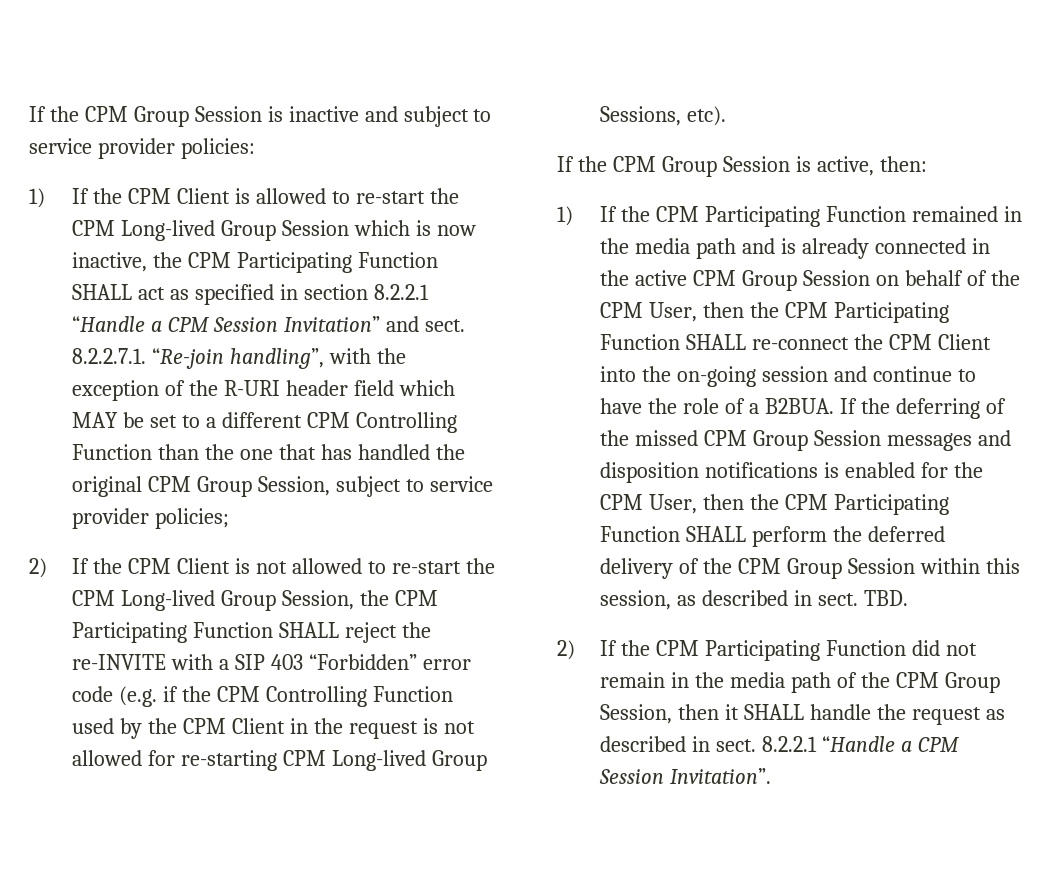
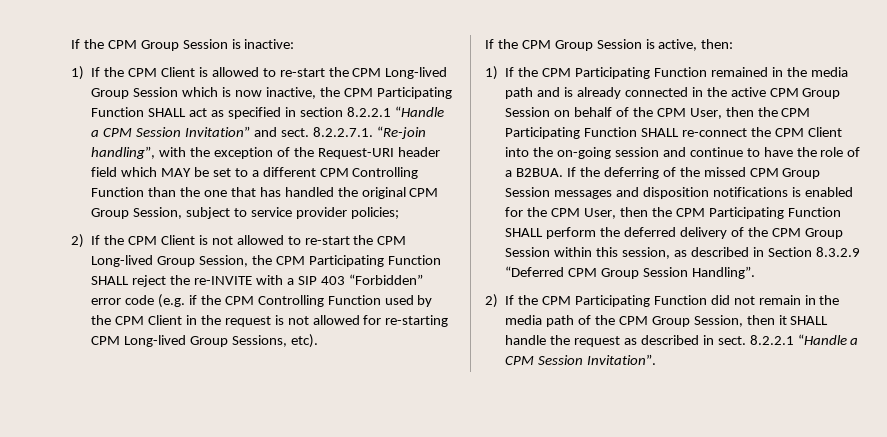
[29,106,492,127] [29,138,255,159] If the CPM Group Session is inactive and subject to service provider policies: -> [71,39,295,51] If the CPM Group Session is inactive:
[223,380,280,396] R-URI -> [317,148,394,159] Request-URI
[817,590,908,606] sect. TBD. -> [767,247,860,257] [505,266,755,279] Section 8.3.2.9 “Deferred CPM Group Session Handling”.

